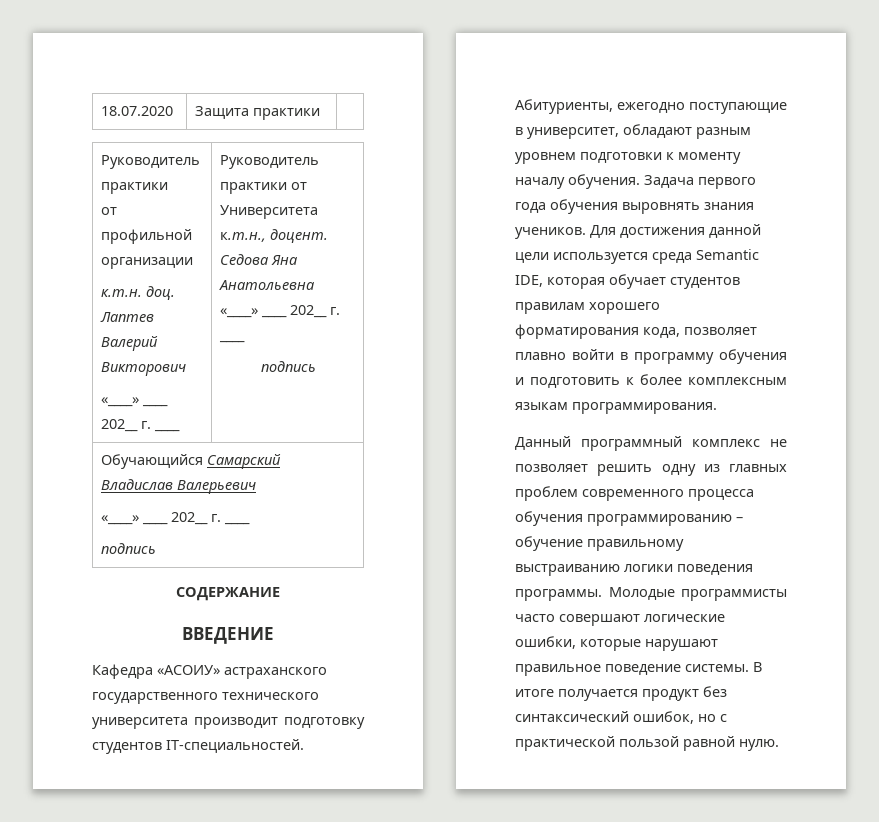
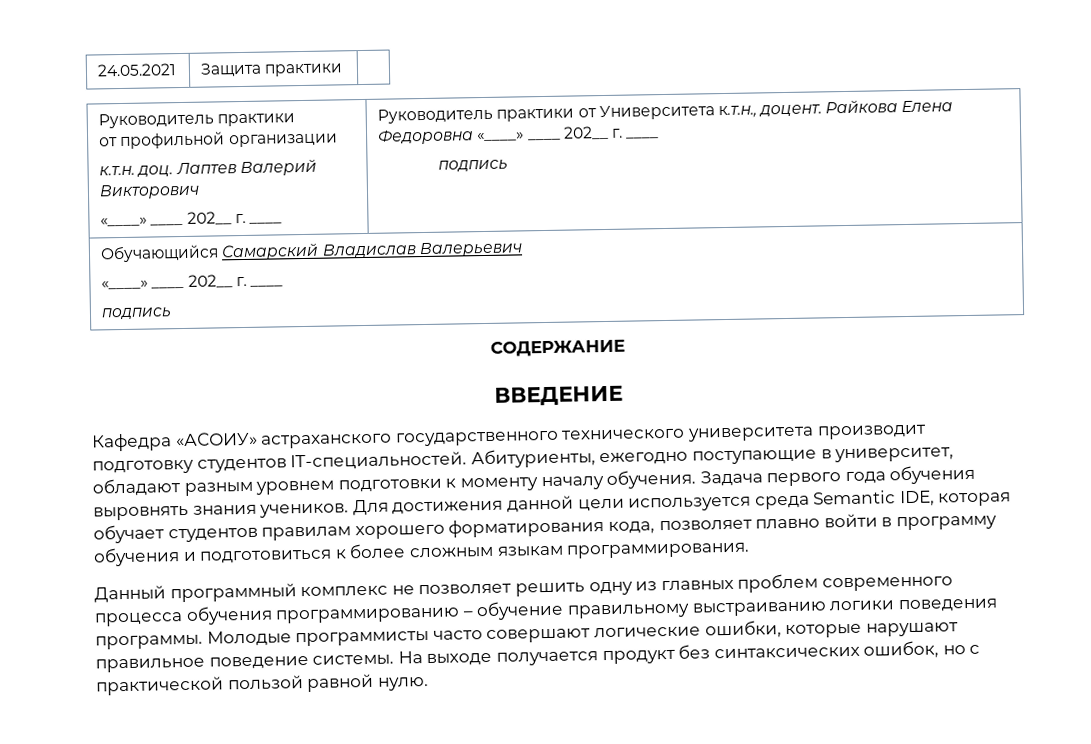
[101,106,174,116] 18.07.2020 -> [97,63,178,77] 24.05.2021
[220,254,298,265] [219,280,315,290] Седова Яна Анатольевна -> [825,100,954,114] [377,128,475,145] Райкова Елена Федоровна
[530,377,620,388] подготовить -> [199,549,333,564] подготовиться
[688,377,787,385] комплексным -> [408,546,494,559] сложным
[753,662,762,672] [515,689,554,697] В итоге -> [397,651,493,667] На выходе
[515,711,629,722] синтаксический -> [713,646,860,659] синтаксических

